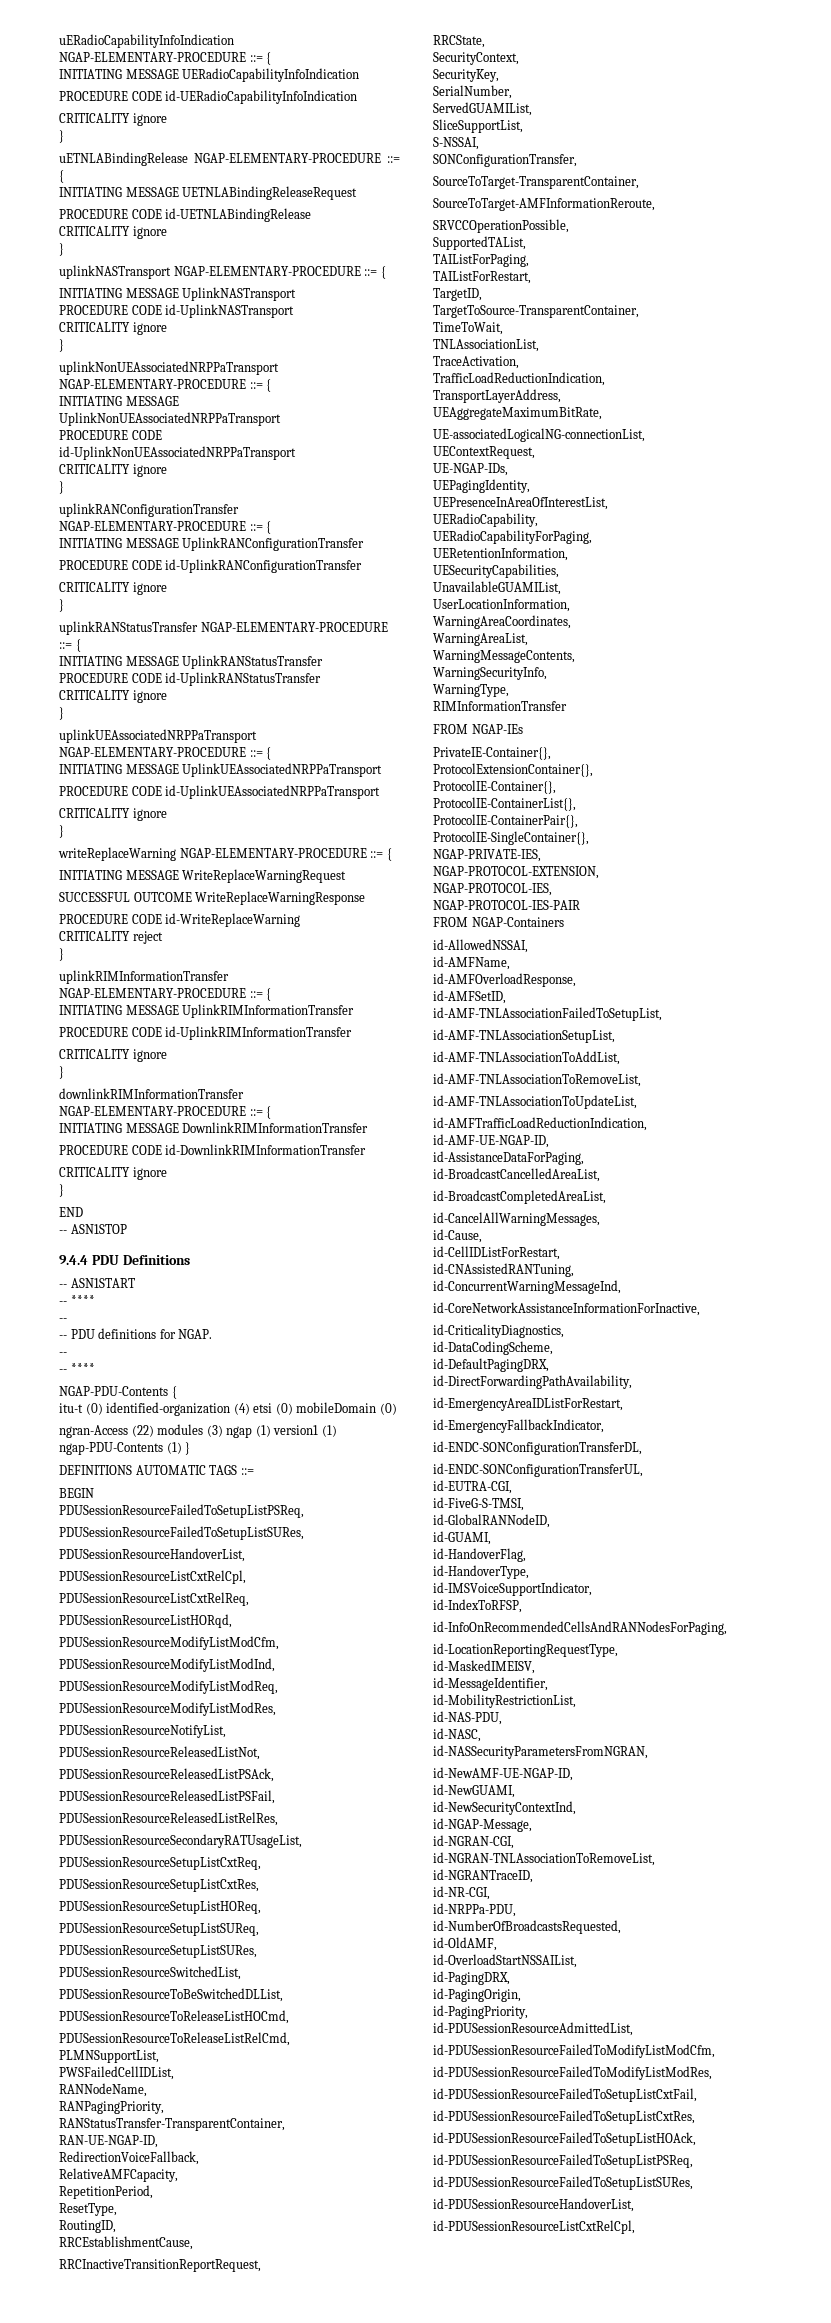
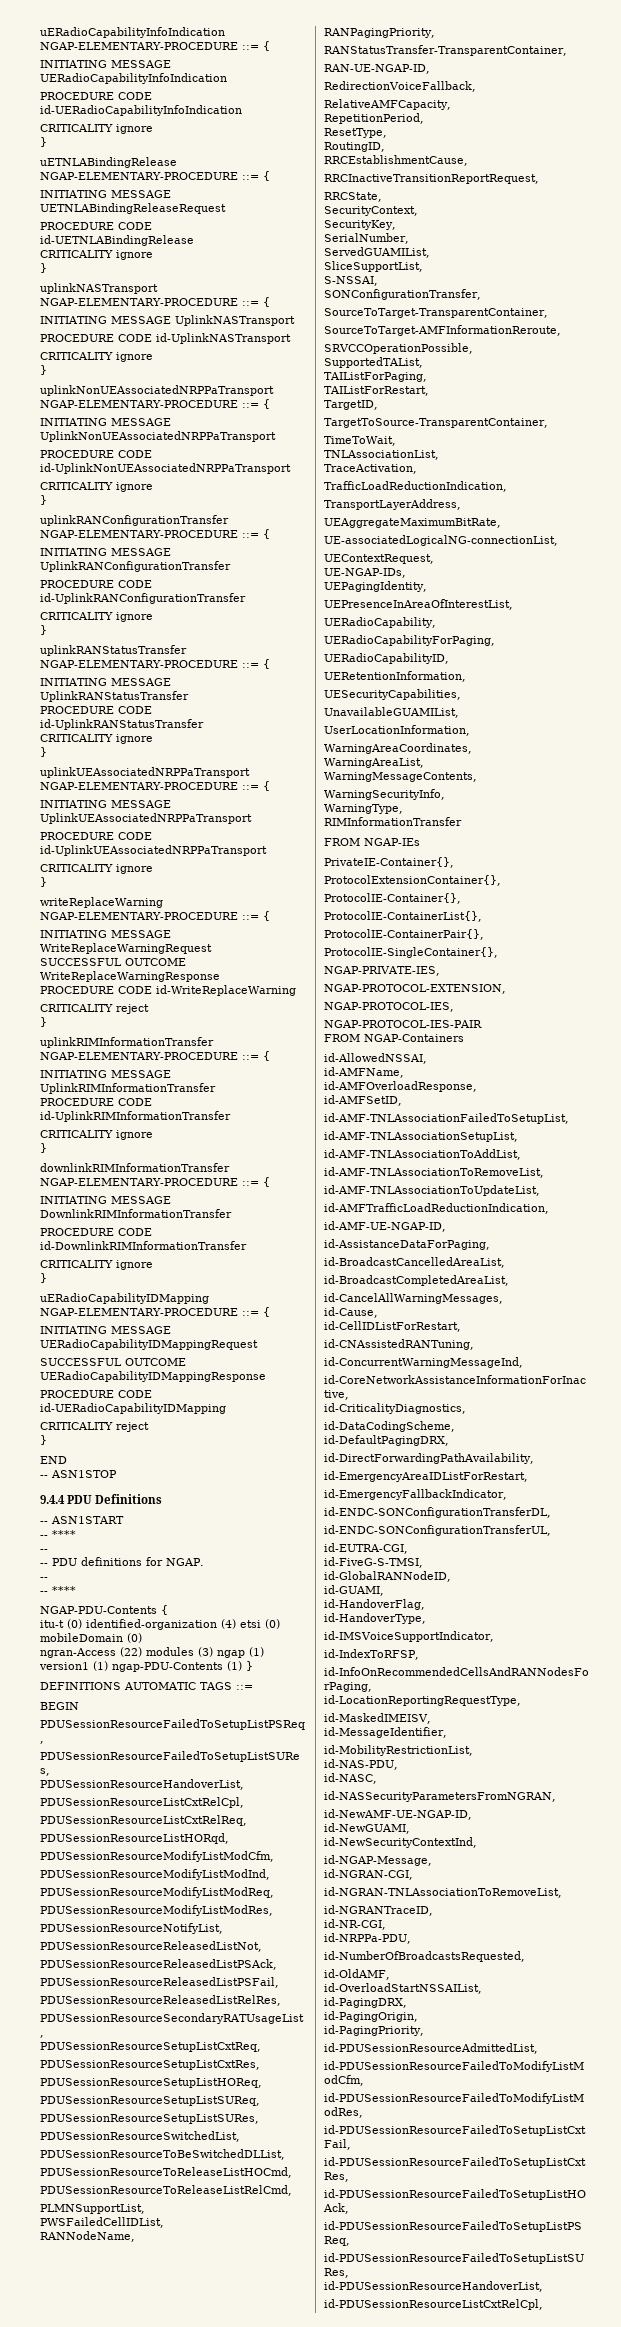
(64, 1190) none -> [40,1293,209,1304] [40,1307,270,1317] [40,1326,171,1334] [40,1339,258,1350] [40,1358,186,1366] [40,1371,266,1382] [40,1390,152,1398] [40,1403,226,1414] [40,1422,149,1432] [40,1435,47,1445] // uERadioCapabilityIDMapping NGAP-ELEMENTARY-PROCEDURE ::= { // INITIATING MESSAGE UERadioCapabilityIDMappingRequest // SUCCESSFUL OUTCOME UERadioCapabilityIDMappingResponse // PROCEDURE CODE id-UERadioCapabilityIDMapping // CRITICALITY reject // }
(592, 537) none -> [324,653,449,664] // UERadioCapabilityID,

